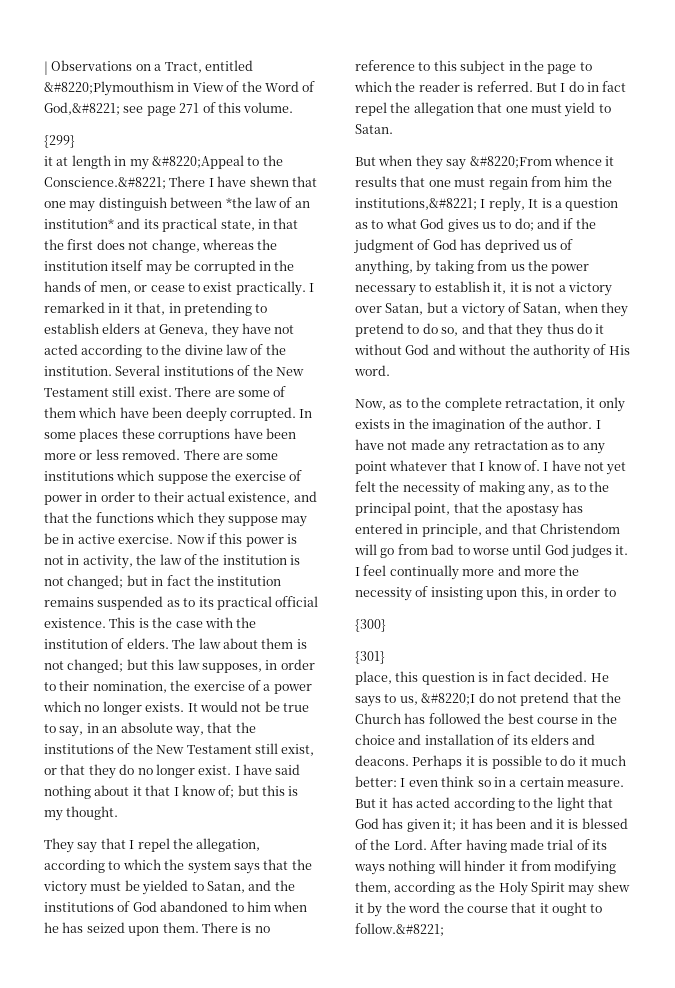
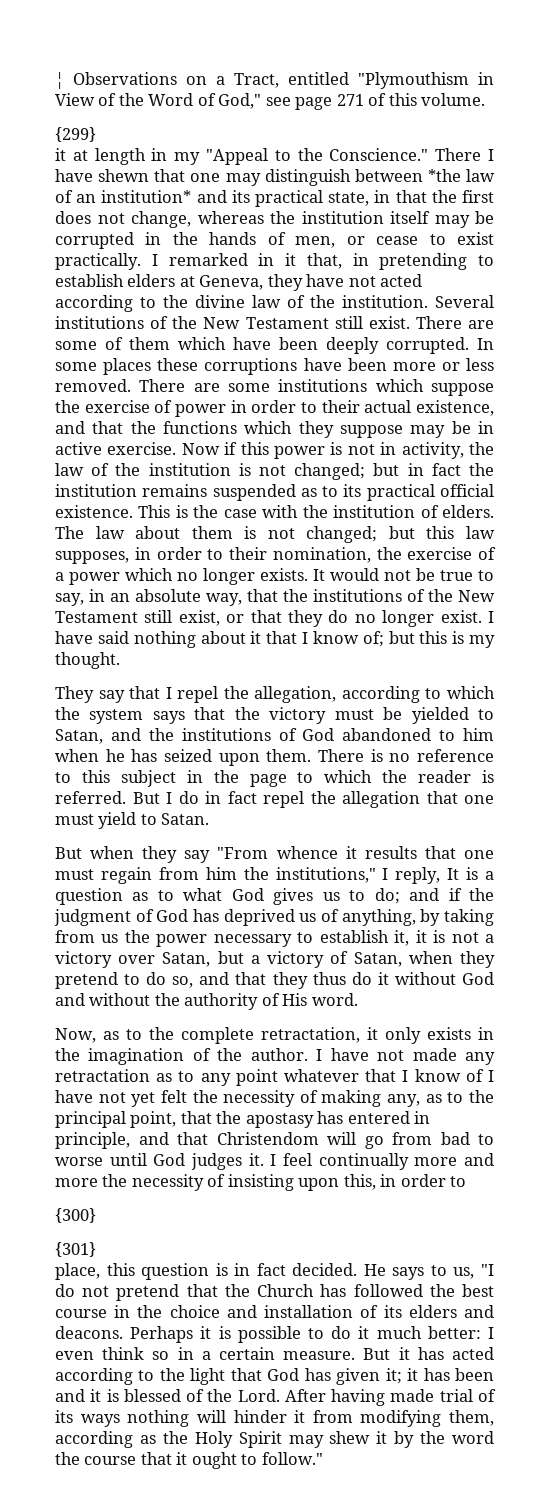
[44,61,48,75] | -> [55,72,64,89] ¦
[44,81,174,96] &#8220;Plymouthism -> [358,72,469,89] "Plymouthism
[44,102,120,115] God,&#8221; -> [218,93,262,109] God,"
[151,155,283,169] [44,177,166,189] &#8220;Appeal to the Conscience.&#8221; -> [206,148,429,165] "Appeal to the Conscience."
[469,156,552,168] &#8220;From -> [217,847,269,859] "From
[355,198,477,210] institutions,&#8221; -> [275,867,376,883] institutions,"
[523,460,540,471] of. -> [465,1069,484,1082] of
[421,693,476,705] &#8220;I -> [481,1264,495,1276] "I
[355,923,444,936] follow.&#8221; -> [261,1452,323,1465] follow."

